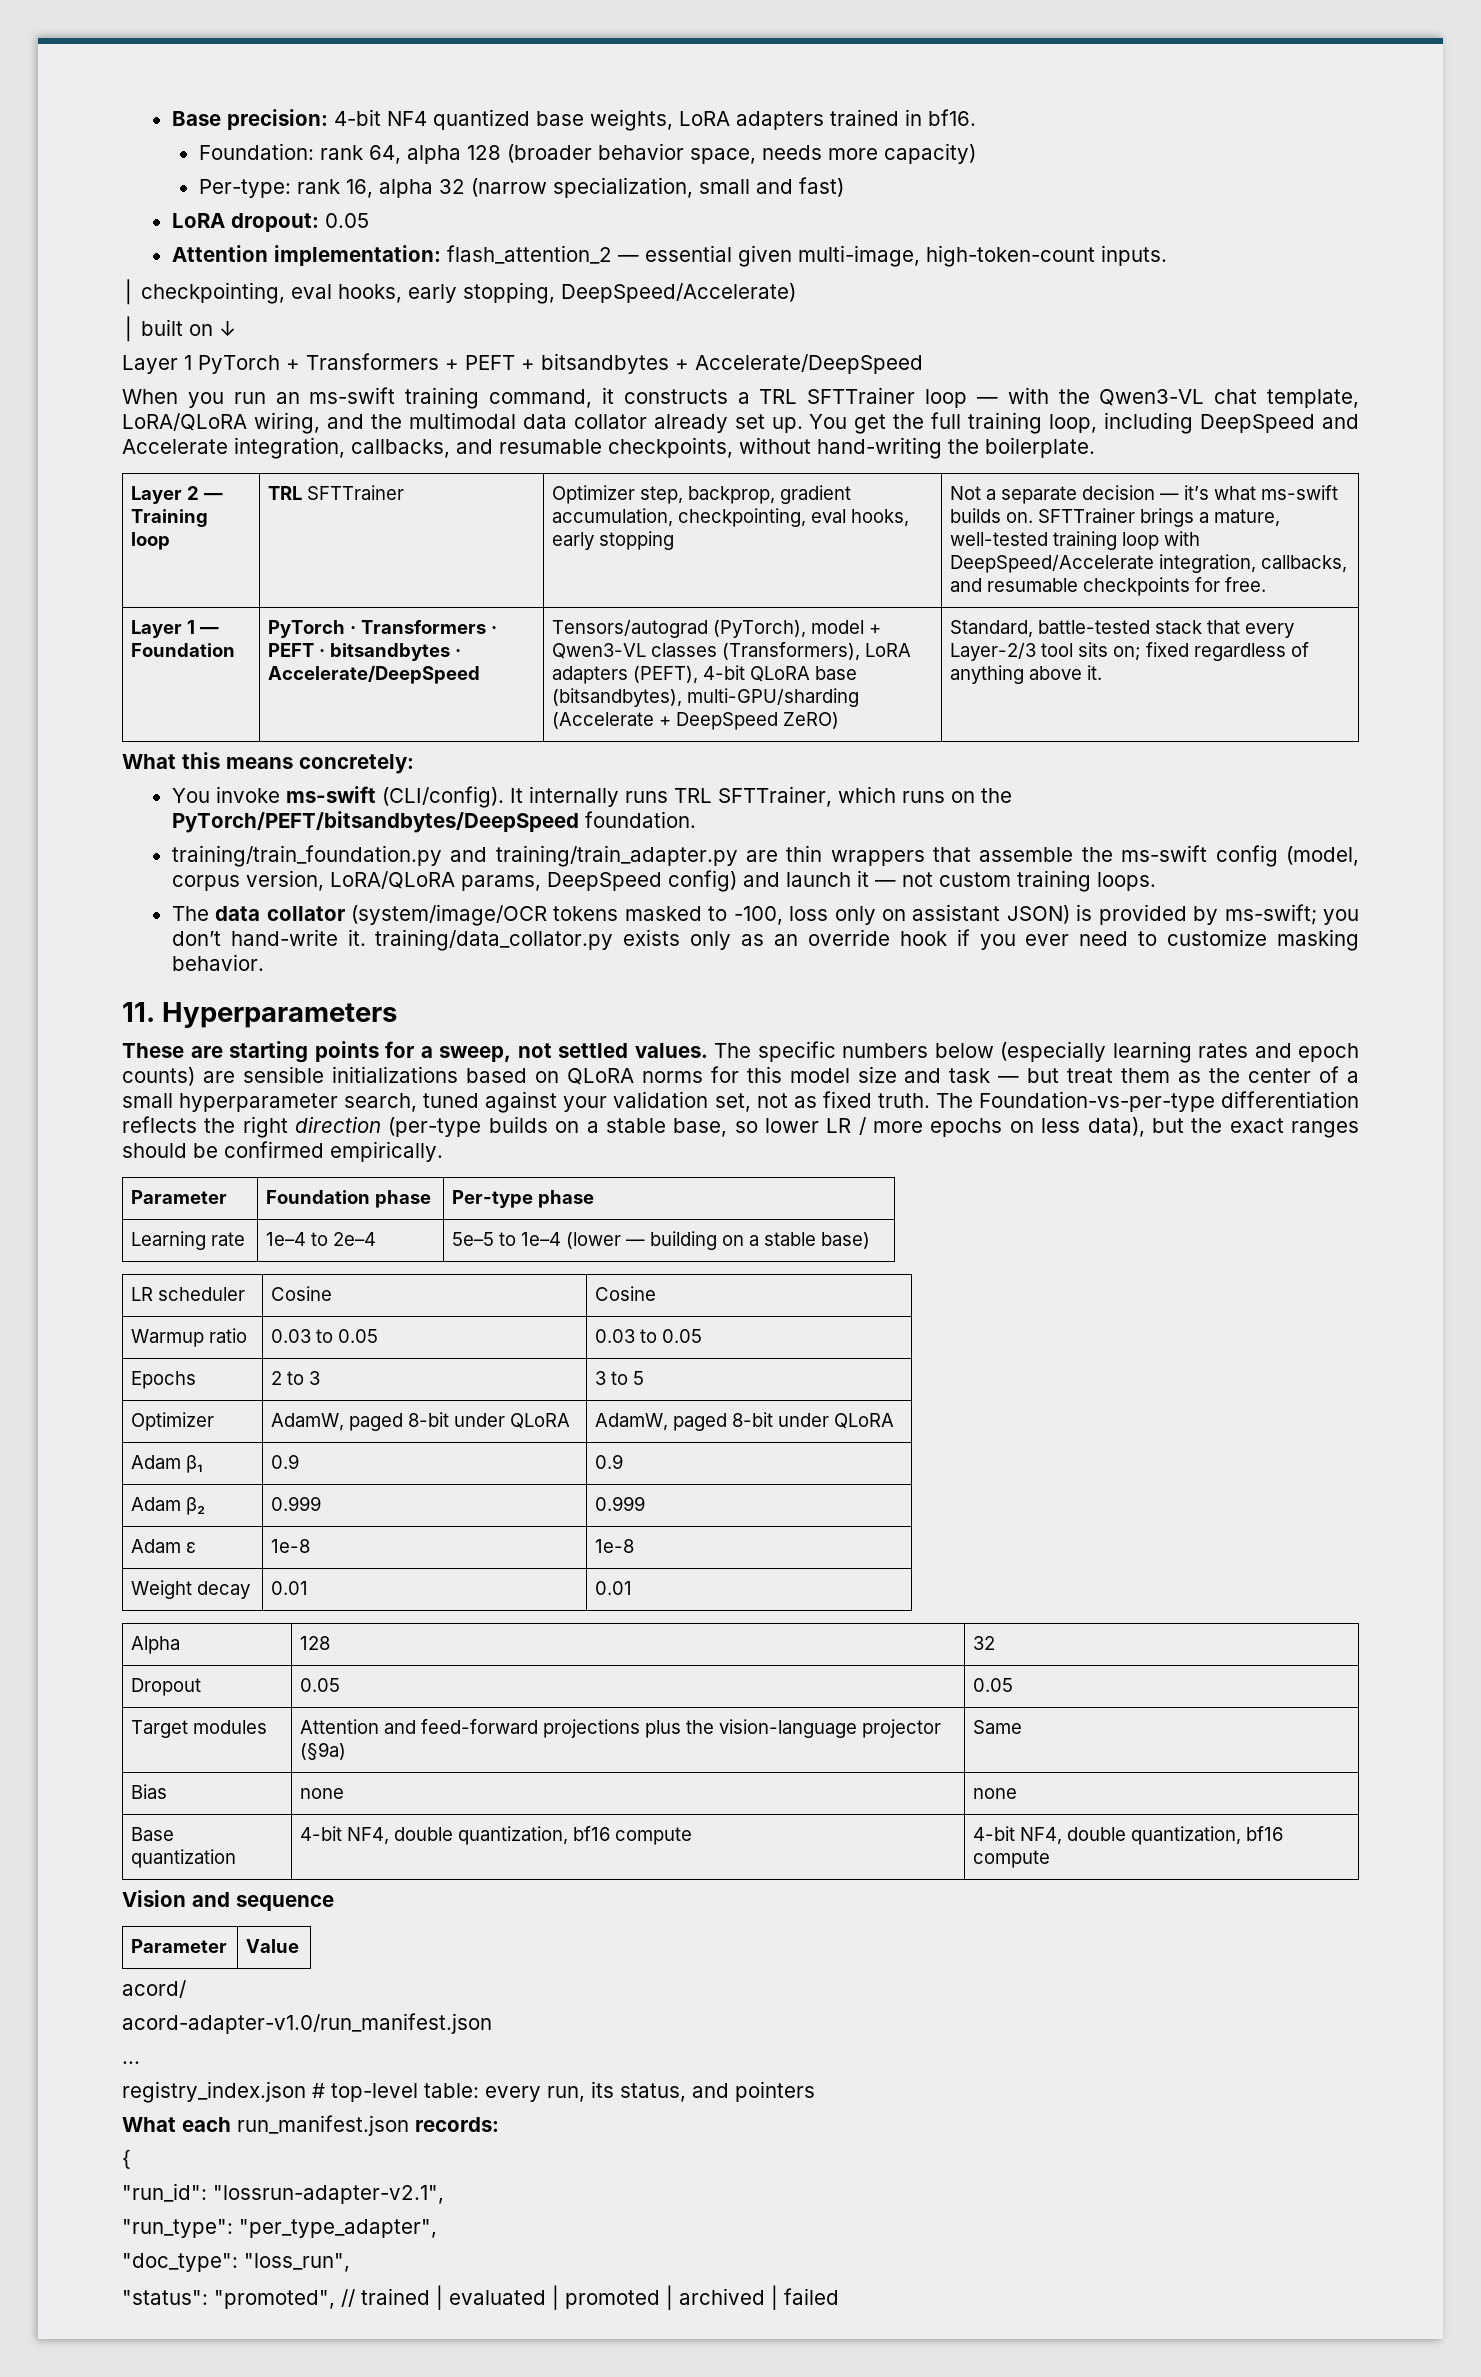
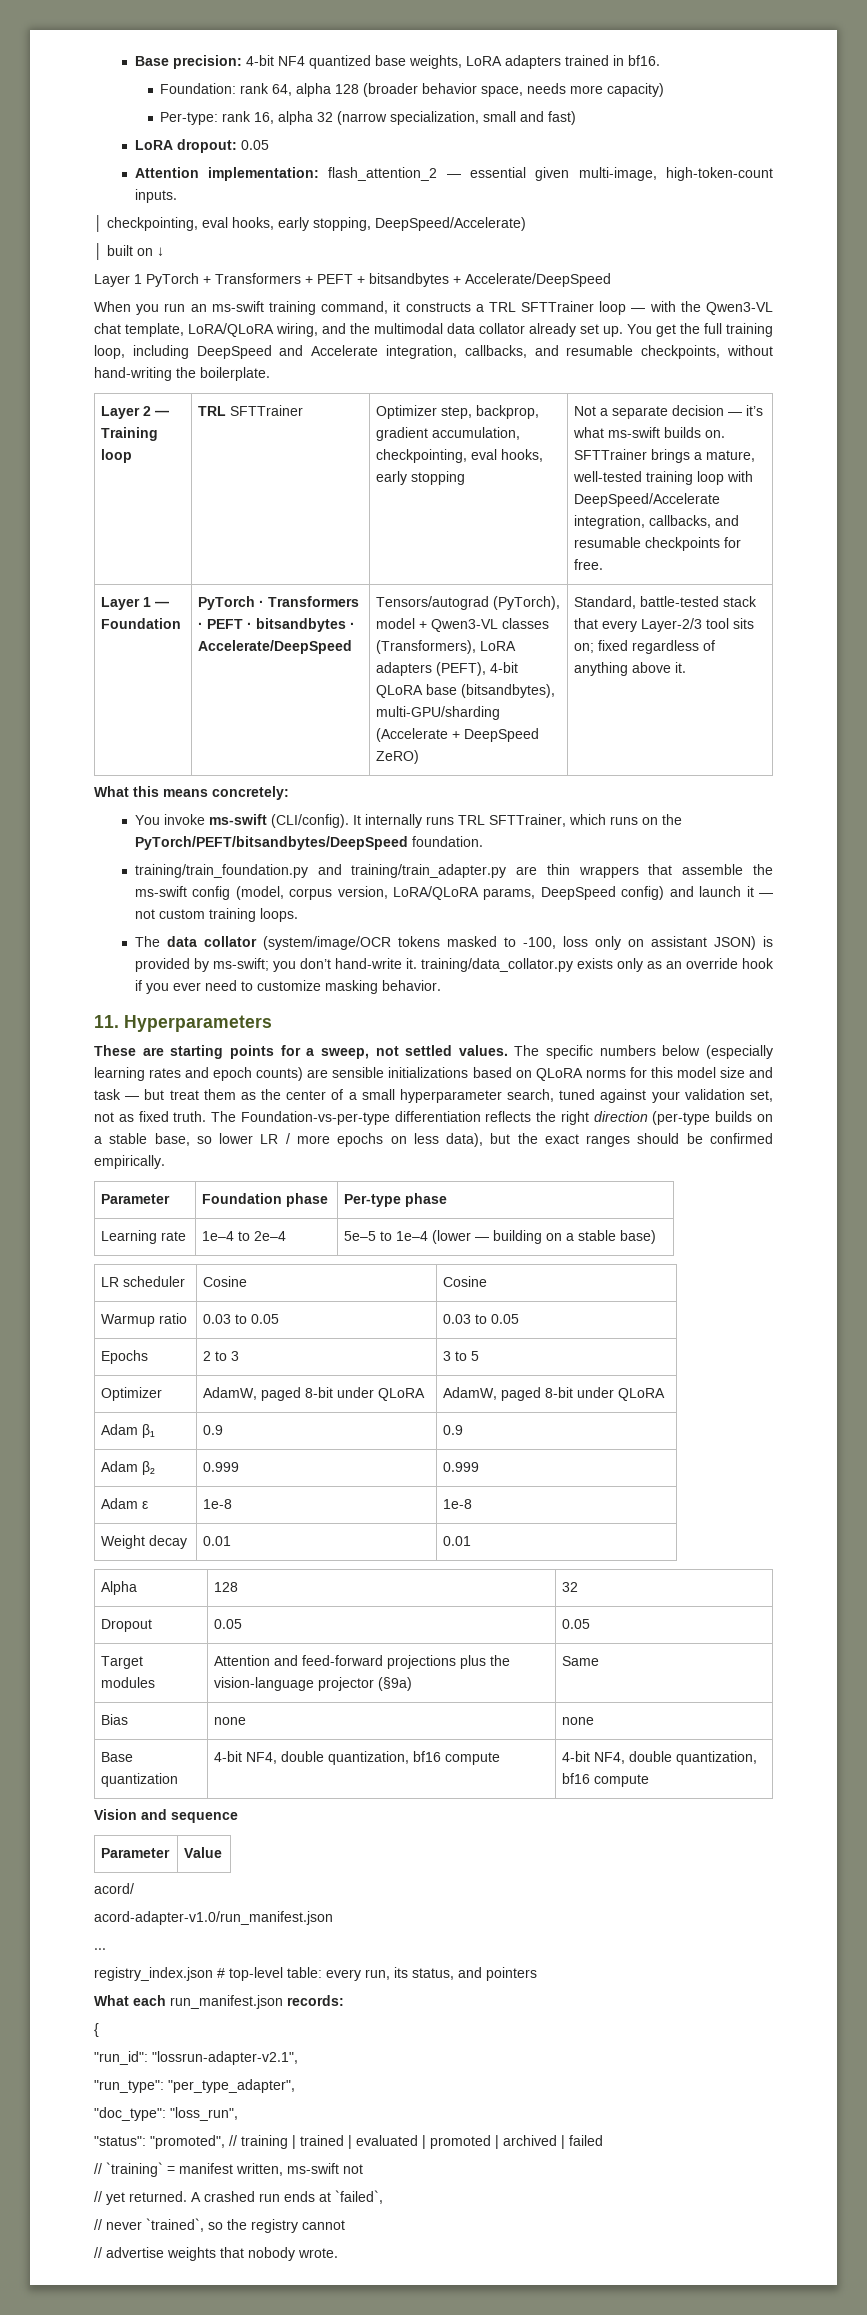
(355, 2298) none -> [241,2135,296,2149] training |
(839, 2296) none -> [94,2162,363,2177] [94,2190,383,2205] [94,2218,345,2233] [94,2247,338,2261] // // `training` = manifest written, ms-swift not // // yet returned. A crashed run ends at `failed`, // // never `trained`, so the registry cannot // // advertise weights that nobody wrote.

